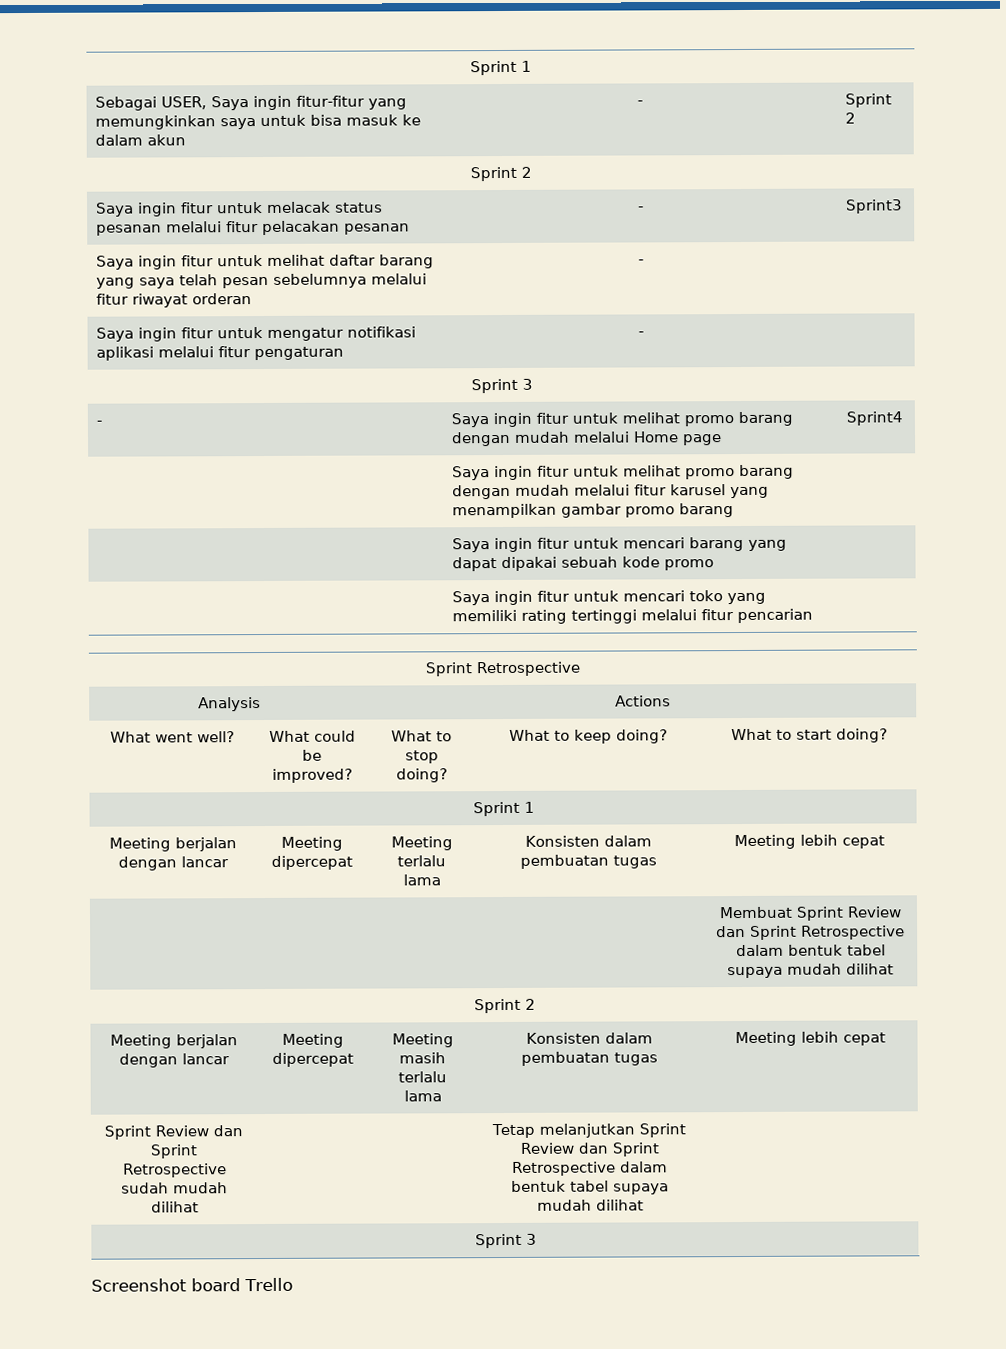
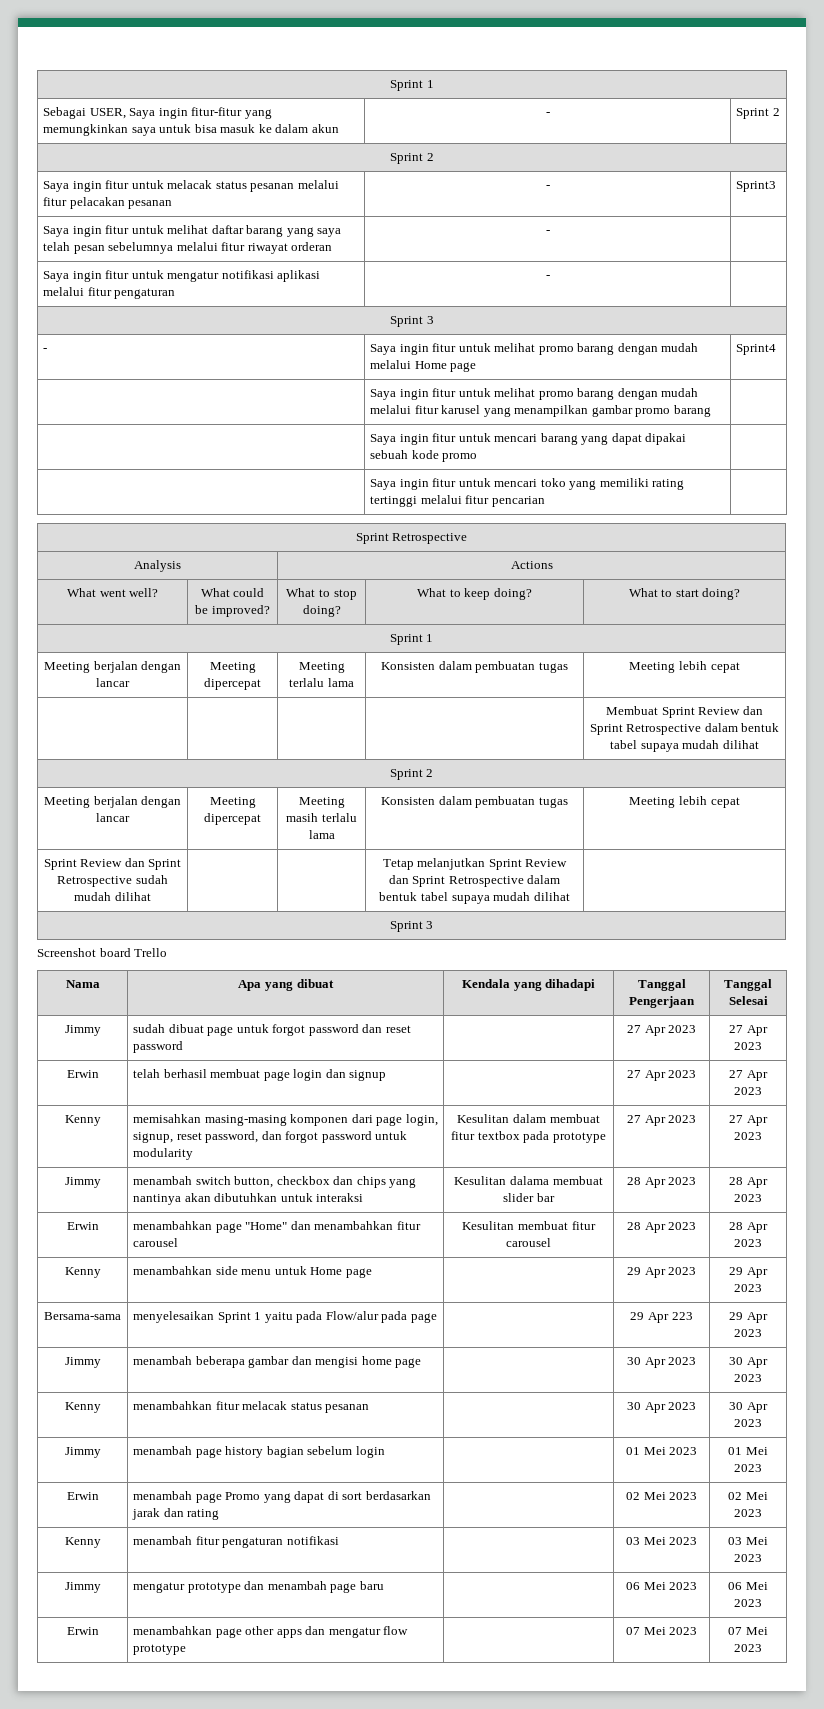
(293, 1284) none -> [65,980,100,988] [238,979,334,991] [461,979,596,991] [637,979,686,991] [629,996,695,1008] [724,979,772,991] [728,996,768,1005] [64,1025,101,1036] [133,1024,411,1036] [133,1041,184,1053] [626,1025,697,1036] [729,1025,768,1036] [734,1042,762,1050] [66,1070,99,1078] [133,1069,387,1081] [626,1070,697,1081] [729,1070,768,1081] [734,1087,762,1095] [64,1115,101,1126] [133,1114,438,1126] [133,1131,408,1143] [133,1148,194,1160] [457,1114,600,1123] [451,1131,606,1143] [626,1115,697,1126] [729,1115,768,1126] [734,1132,762,1140] [64,1177,101,1188] [133,1176,417,1188] [133,1193,364,1205] [454,1176,603,1185] [503,1193,555,1202] [626,1177,697,1188] [729,1177,768,1188] [734,1194,762,1202] [66,1222,99,1230] [133,1221,421,1233] [133,1238,179,1247] [462,1221,596,1230] [506,1238,551,1247] [626,1222,697,1233] [729,1222,768,1233] [734,1239,762,1247] [64,1267,101,1278] [133,1266,372,1278] [626,1267,697,1278] [729,1267,768,1278] [734,1284,762,1292] [44,1312,121,1320] [133,1311,437,1323] [630,1312,693,1323] [729,1312,768,1323] [734,1329,762,1337] [64,1357,101,1368] [133,1356,422,1368] [626,1357,697,1368] [729,1357,768,1368] [734,1374,762,1382] [64,1402,101,1413] [133,1401,370,1413] [626,1402,697,1413] [729,1402,768,1413] [734,1419,762,1427] [64,1447,101,1458] [133,1446,385,1458] [625,1447,698,1455] [728,1447,768,1455] [734,1464,762,1472] [66,1492,99,1500] [133,1491,431,1503] [132,1508,220,1520] [625,1492,698,1500] [728,1492,768,1500] [734,1509,762,1517] [64,1537,101,1548] [133,1536,339,1548] [625,1537,698,1545] [728,1537,768,1545] [734,1554,762,1562] [64,1582,101,1593] [133,1581,384,1593] [625,1582,698,1590] [728,1582,768,1590] [734,1599,762,1607] [66,1627,99,1635] [133,1626,409,1638] [133,1644,187,1655] [625,1627,698,1635] [728,1627,768,1635] [734,1644,762,1652] // Nama | Apa yang dibuat | Kendala yang dihadapi | Tanggal Pengerjaan | Tanggal Selesai // Jimmy | sudah dibuat page untuk forgot password dan reset password | | 27 Apr 2023 | 27 Apr 2023 // Erwin | telah berhasil membuat page login dan signup | | 27 Apr 2023 | 27 Apr 2023 // Kenny | memisahkan masing-masing komponen dari page login, signup, reset password, dan forgot password untuk modularity | Kesulitan dalam membuat fitur textbox pada prototype | 27 Apr 2023 | 27 Apr 2023 // Jimmy | menambah switch button, checkbox dan chips yang nantinya akan dibutuhkan untuk interaksi | Kesulitan dalama membuat slider bar | 28 Apr 2023 | 28 Apr 2023 // Erwin | menambahkan page "Home" dan menambahkan fitur carousel | Kesulitan membuat fitur carousel | 28 Apr 2023 | 28 Apr 2023 // Kenny | menambahkan side menu untuk Home page | | 29 Apr 2023 | 29 Apr 2023 // Bersama-sama | menyelesaikan Sprint 1 yaitu pada Flow/alur pada page | | 29 Apr 223 | 29 Apr 2023 // Jimmy | menambah beberapa gambar dan mengisi home page | | 30 Apr 2023 | 30 Apr 2023 // Kenny | menambahkan fitur melacak status pesanan | | 30 Apr 2023 | 30 Apr 2023 // Jimmy | menambah page history bagian sebelum login | | 01 Mei 2023 | 01 Mei 2023 // Erwin | menambah page Promo yang dapat di sort berdasarkan jarak dan rating | | 02 Mei 2023 | 02 Mei 2023 // Kenny | menambah fitur pengaturan notifikasi | | 03 Mei 2023 | 03 Mei 2023 // Jimmy | mengatur prototype dan menambah page baru | | 06 Mei 2023 | 06 Mei 2023 // Erwin | menambahkan page other apps dan mengatur flow prototype | | 07 Mei 2023 | 07 Mei 2023

